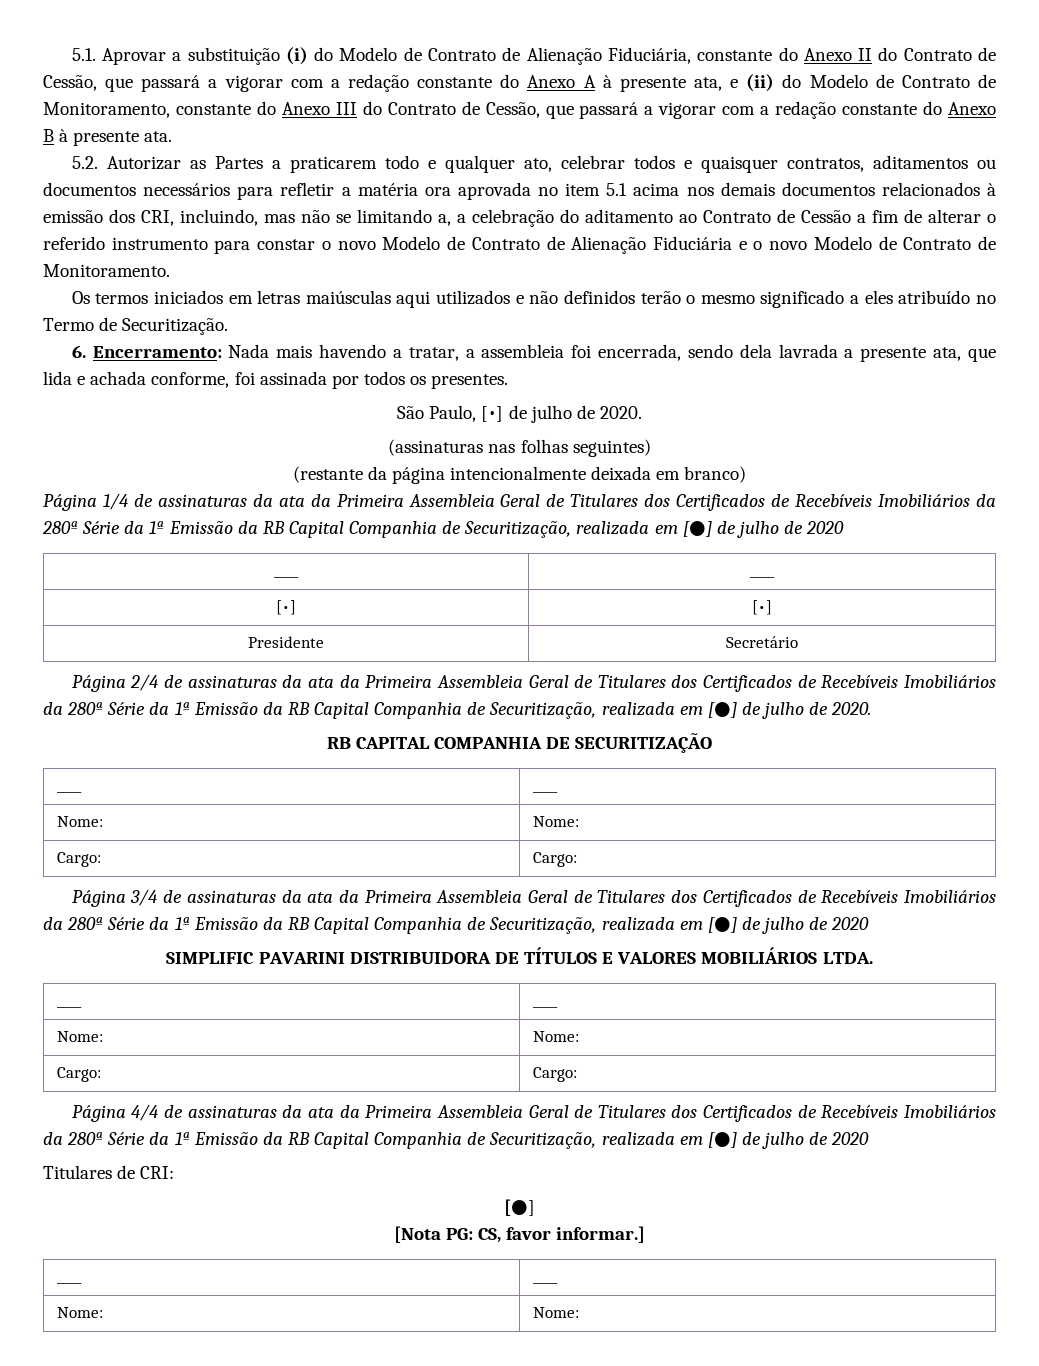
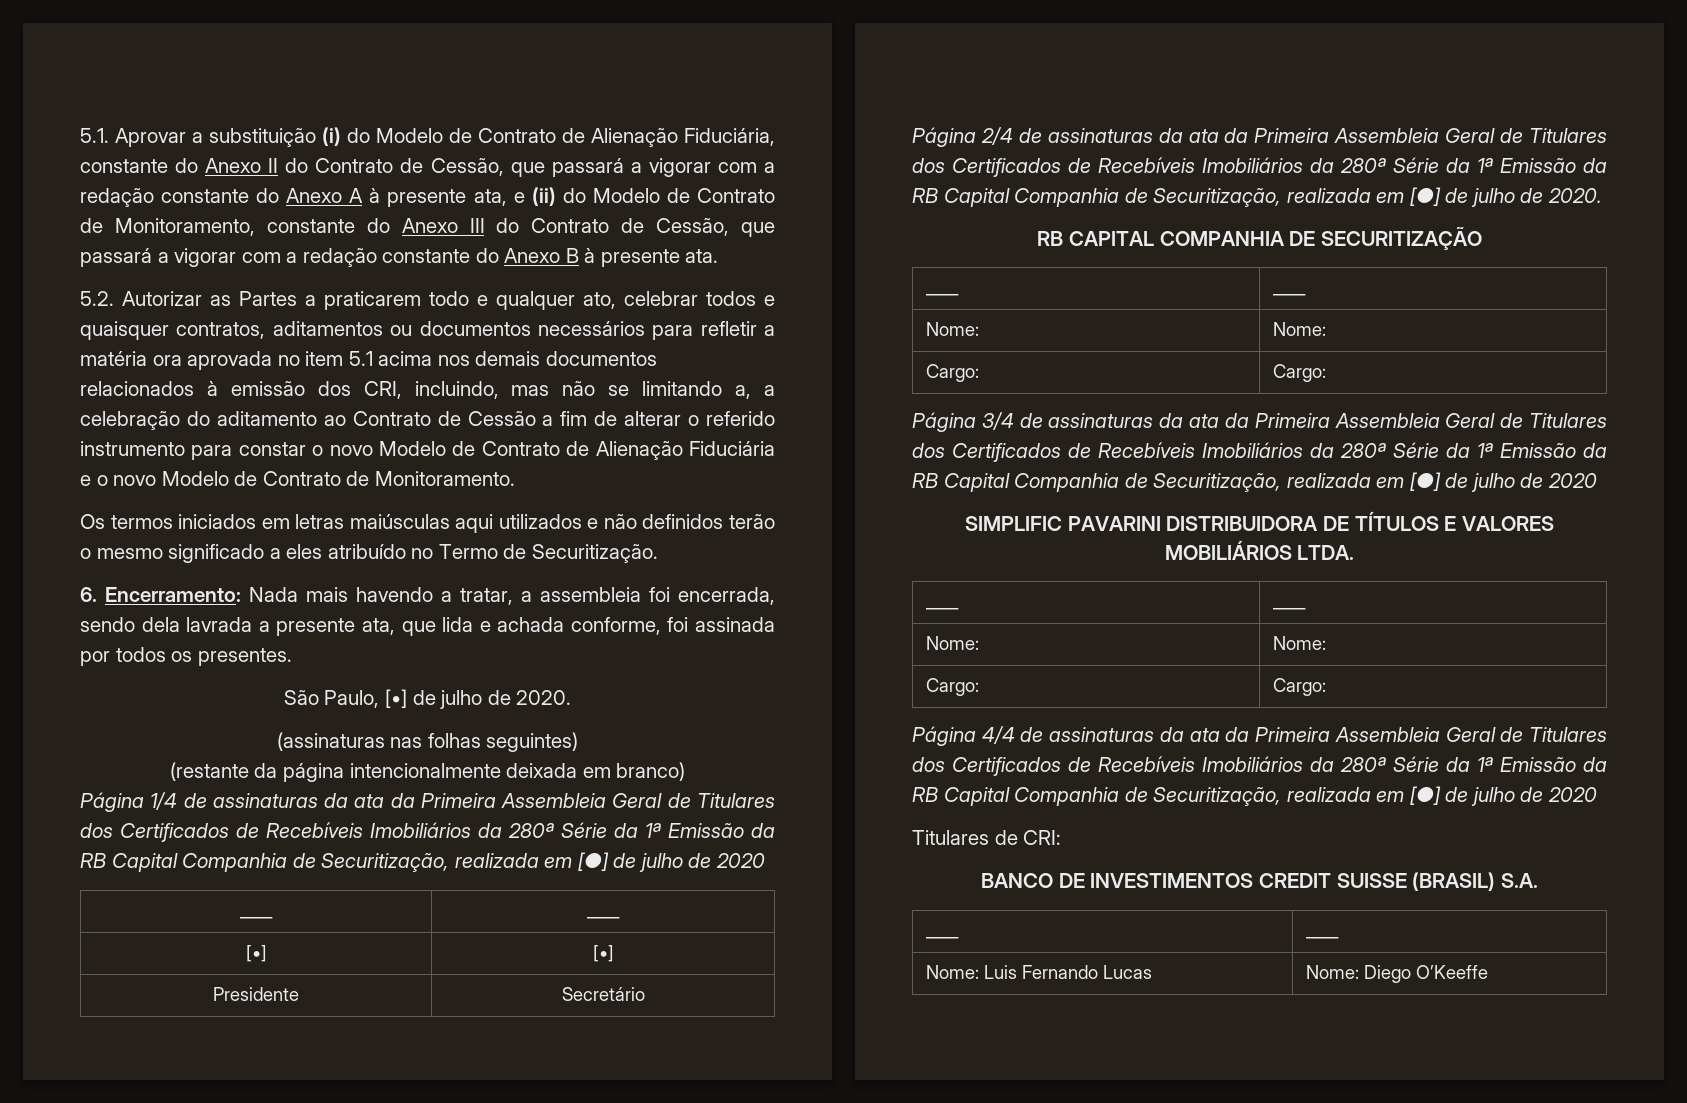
[504,1199,535,1216] [393,1226,646,1243] [57,1282,83,1284] [533,1282,559,1284] [57,1307,104,1318] [533,1307,580,1318] [●] // [Nota PG: CS, favor informar.] // ____ | ____ // Nome: | Nome: -> [981,872,1538,891] [925,937,959,939] [1305,937,1339,939] [925,965,1152,979] [1305,965,1488,983] BANCO DE INVESTIMENTOS CREDIT SUISSE (BRASIL) S.A. // ____ | ____ // Nome: Luis Fernando Lucas | Nome: Diego O’Keeffe

